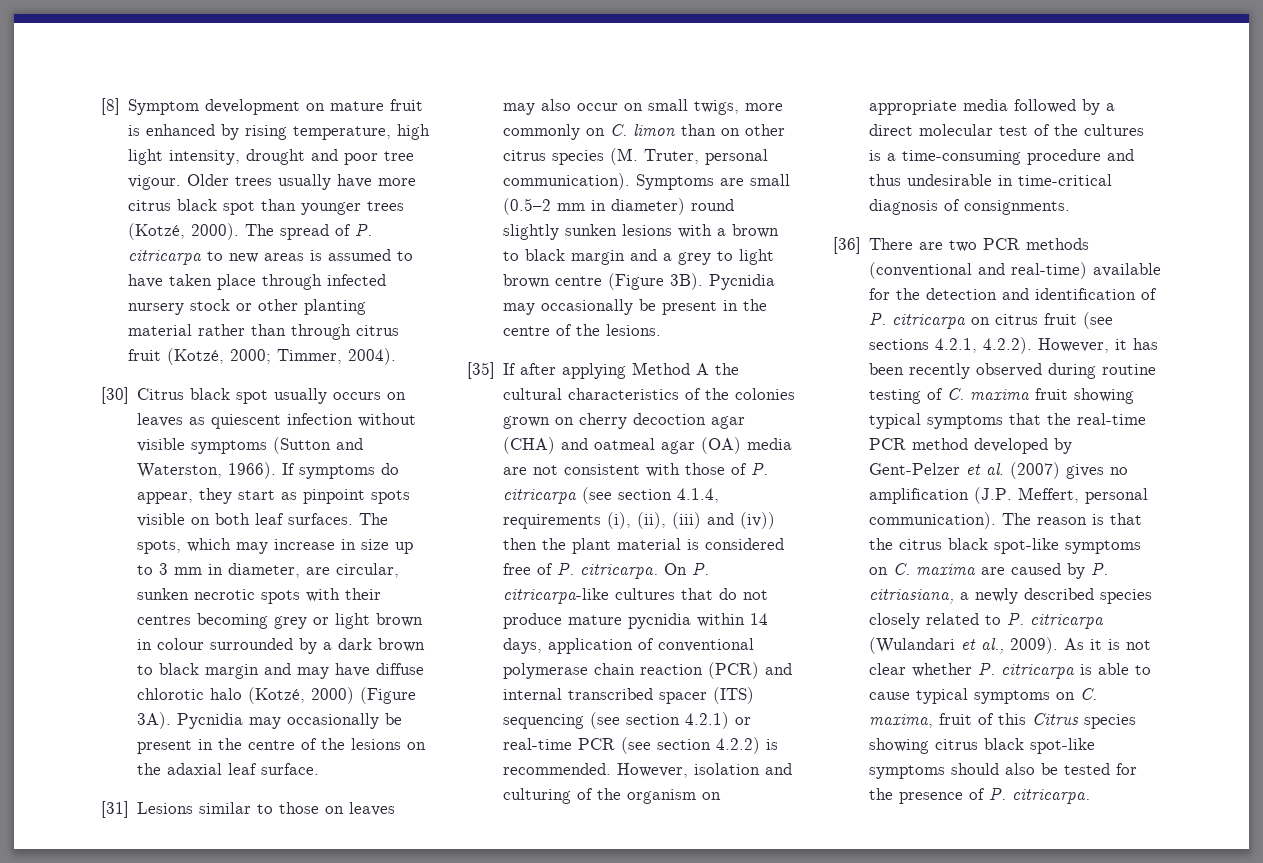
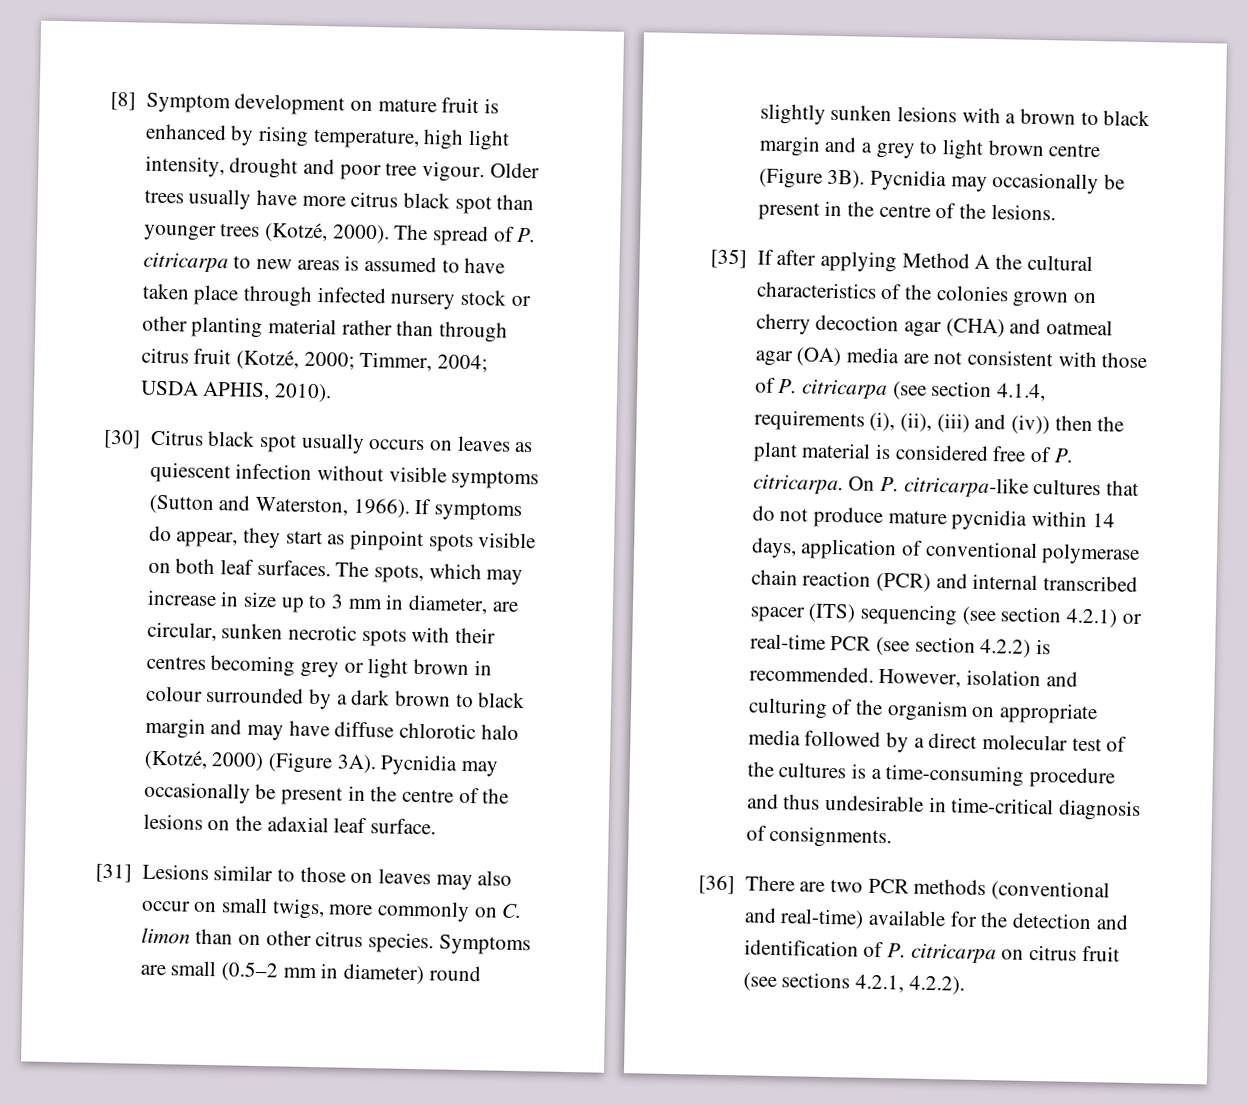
[348,348,397,365] 2004). -> [436,354,488,373] [139,380,332,403] 2004; USDA APHIS, 2010).
[552,148,769,165] [503,173,631,190] species (M. Truter, personal communication). -> [367,932,434,954] species.
[1038,338,1159,353] [869,363,1157,379] [869,388,1135,404] [869,413,1147,429] [869,438,1073,454] [869,462,1129,479] [869,487,1149,504] [869,512,1143,529] [869,538,1142,554] [869,563,1109,579] [869,588,1153,604] [869,613,1105,629] [869,637,1152,654] [869,663,1152,679] [869,688,1098,704] [869,713,1137,729] [869,738,1096,754] [869,763,1138,779] [869,788,1091,804] However, it has been recently observed during routine testing of C. maxima fruit showing typical symptoms that the real-time PCR method developed by Gent-Pelzer et al. (2007) gives no amplification (J.P. Meffert, personal communication). The reason is that the citrus black spot-like symptoms on C. maxima are caused by P. citriasiana, a newly described species closely related to P. citricarpa (Wulandari et al., 2009). As it is not clear whether P. citricarpa is able to cause typical symptoms on C. maxima, fruit of this Citrus species showing citrus black spot-like symptoms should also be tested for the presence of P. citricarpa. -> (965, 985) none

